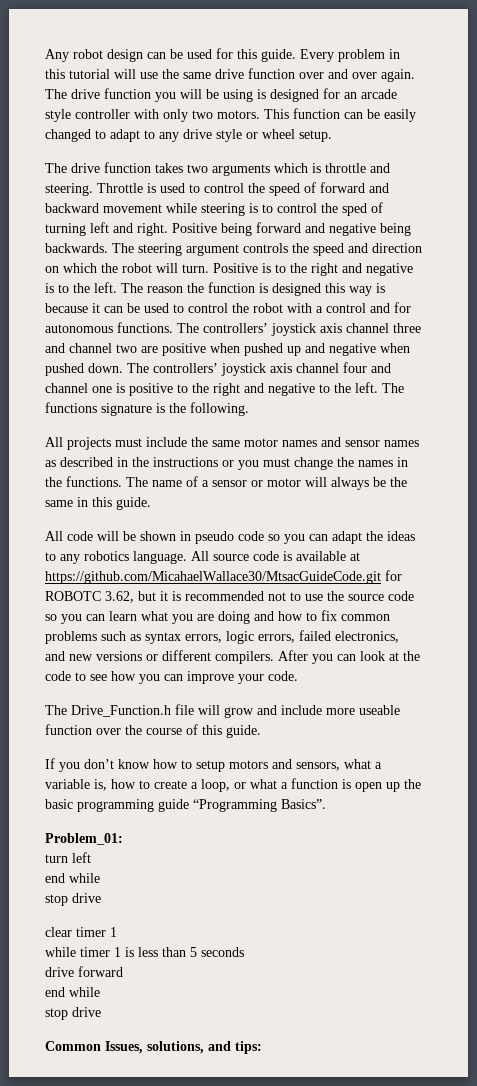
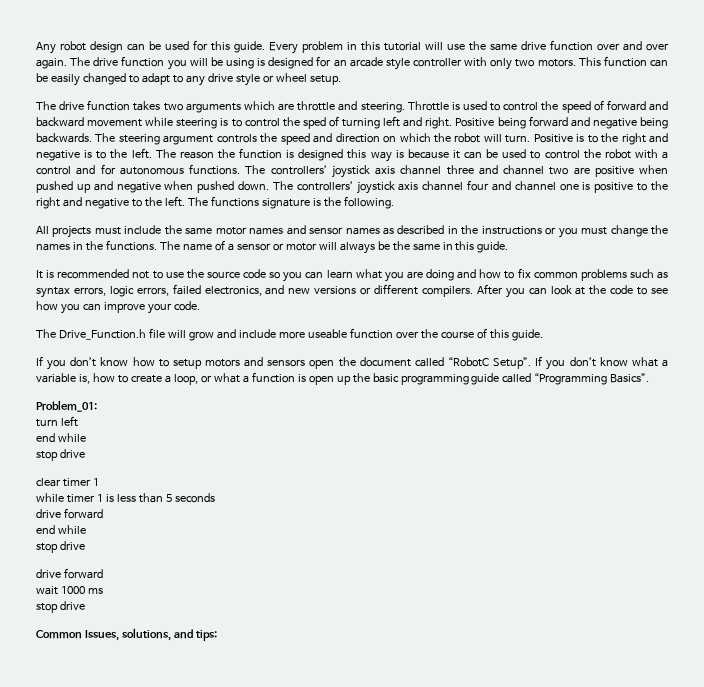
[312,163,321,173] is -> [278,103,295,111] are
[45,531,415,544] [45,551,360,564] [45,570,402,584] [45,591,168,603] All code will be shown in pseudo code so you can adapt the ideas to any robotics language. All source code is available at https://github.com/MicahaelWallace30/MtsacGuideCode.git for ROBOTC 3.62, but it -> [36,270,43,279] It
[296,762,340,771] sensors, -> [267,356,628,370] sensors open the document called “RobotC Setup”. If you don’t know
(189, 805) none -> [502,373,532,383] called
(101, 1012) none -> [36,568,103,579] [36,586,103,595] [36,601,85,613] // drive forward // wait 1000 ms // stop drive

